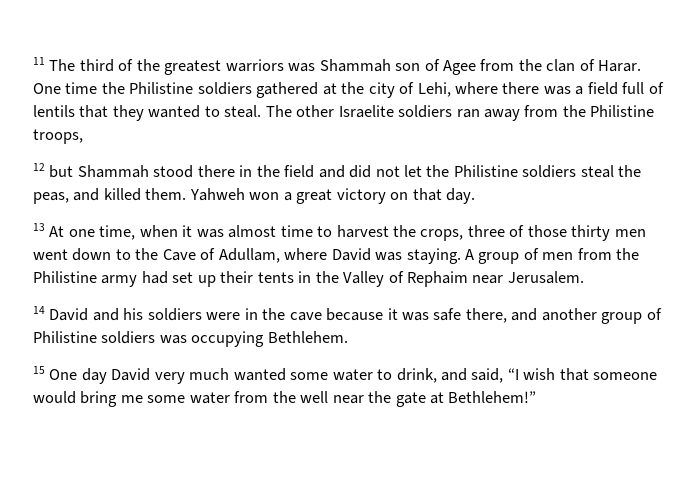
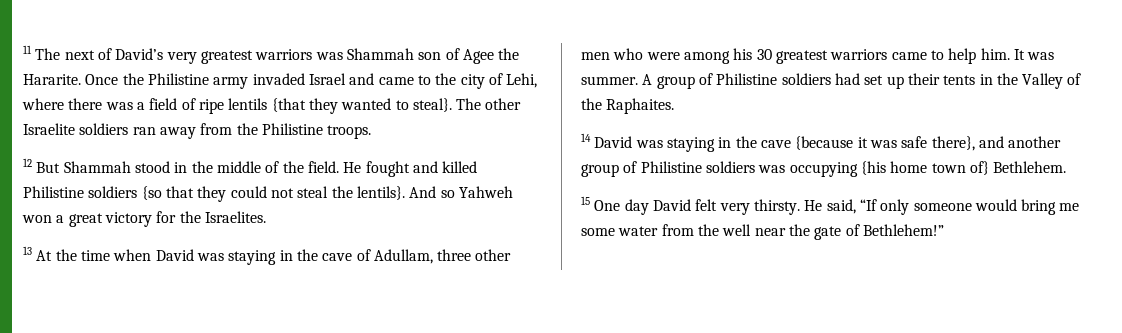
[79,59,160,72] third of the -> [64,48,197,64] next of David’s very
[480,59,642,72] [33,82,337,98] from the clan of Harar. One time the Philistine soldiers gathered at -> [498,48,520,60] [23,73,431,89] the Hararite. Once the Philistine army invaded Israel and came to
[622,82,664,94] [33,105,109,118] full of lentils that -> [181,98,306,114] of ripe lentils {that
[224,105,262,118] steal. -> [412,98,452,112] steal}.
[33,129,83,144] troops, -> [327,125,372,139] troops.
[49,165,74,178] but -> [36,162,61,173] But
[197,165,642,178] [33,188,187,204] there in the field and did not let the Philistine soldiers steal the peas, and killed them. -> [174,161,478,177] [23,186,455,202] in the middle of the field. He fought and killed Philistine soldiers {so that they could not steal the lentils}. And so
[390,188,476,204] on that day. -> [156,211,266,223] for the Israelites.
[68,225,646,241] [33,248,640,264] [33,271,138,287] one time, when it was almost time to harvest the crops, three of those thirty men went down to the Cave of Adullam, where David was staying. A group of men from the Philistine army -> [55,249,512,265] [581,48,1055,64] [581,73,831,89] the time when David was staying in the cave of Adullam, three other men who were among his 30 greatest warriors came to help him. It was summer. A group of Philistine soldiers
[407,271,584,287] Rephaim near Jerusalem. -> [581,98,675,114] the Raphaites.
[92,308,384,321] and his soldiers were in the cave because -> [635,136,854,152] was staying in the cave {because
[465,308,507,323] there, -> [931,136,975,151] there},
(265, 339) none -> [860,161,989,175] {his home town of}
[154,368,589,384] very much wanted some water to drink, and said, “I wish that -> [695,199,910,215] felt very thirsty. He said, “If only
[430,392,445,404] at -> [845,224,860,236] of

